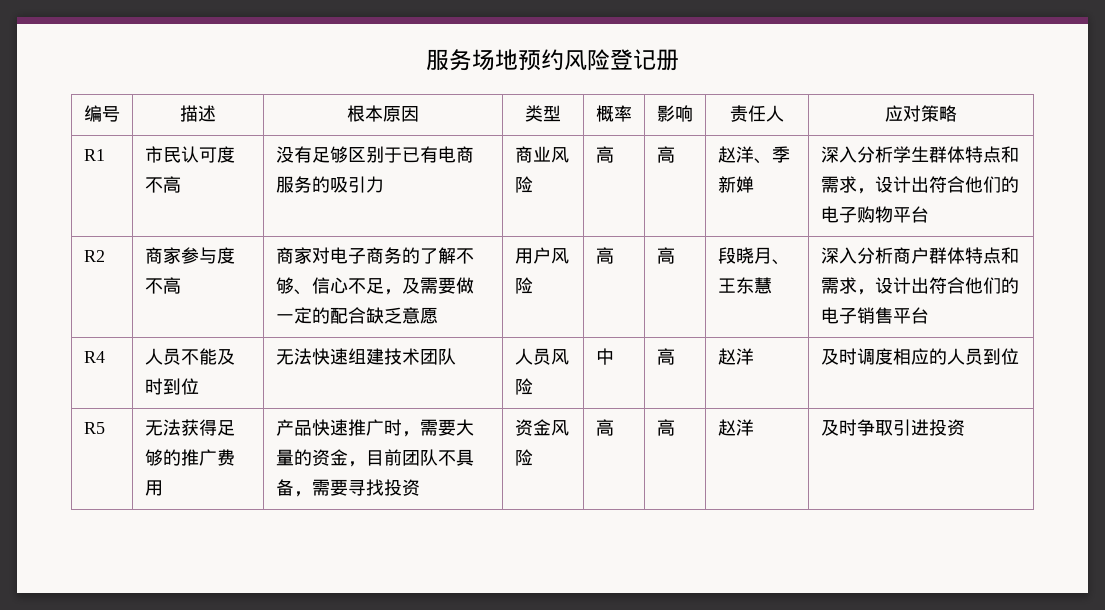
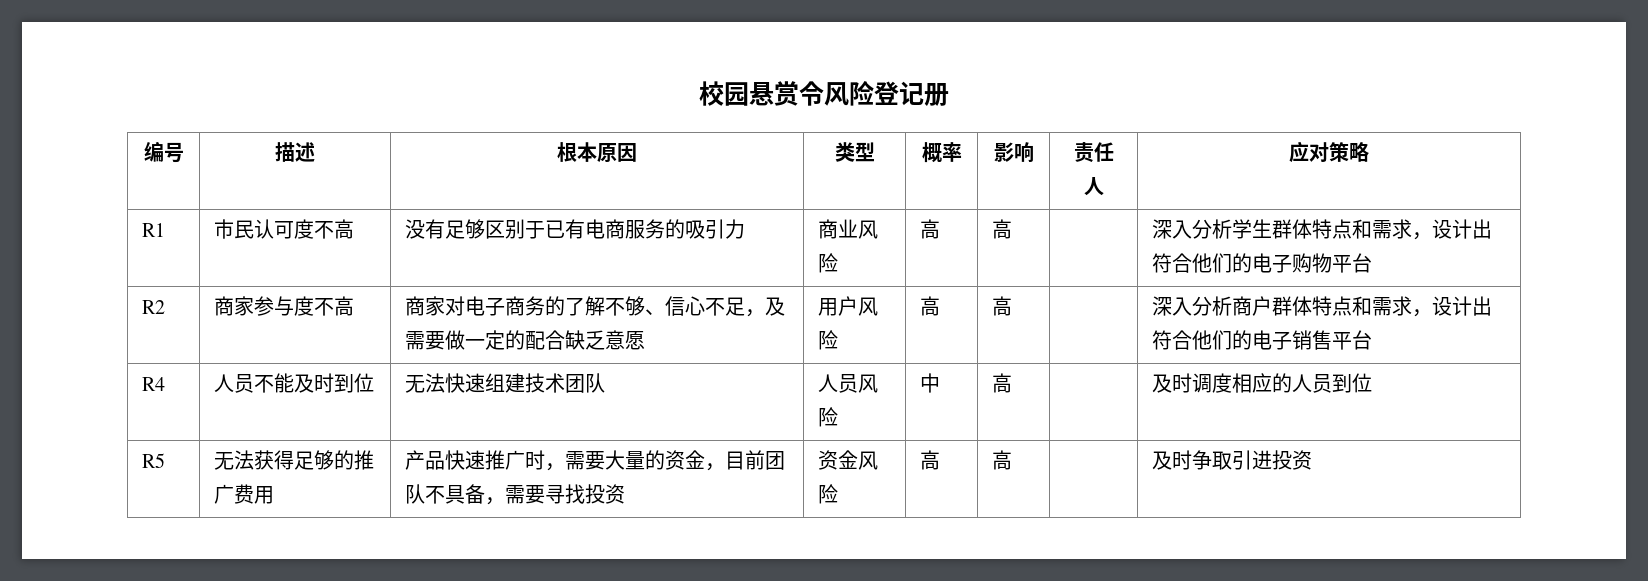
[426,49,564,71] 服务场地预约 -> [699,81,824,106] 校园悬赏令
[717,146,790,164] [717,176,754,193] 赵洋、季新婵 -> (1013, 229) none
[717,247,790,265] [717,277,772,294] 段晓月、王东慧 -> (1013, 306) none
[717,348,754,365] 赵洋 -> (1013, 383) none
[717,419,754,436] 赵洋 -> (1013, 460) none

